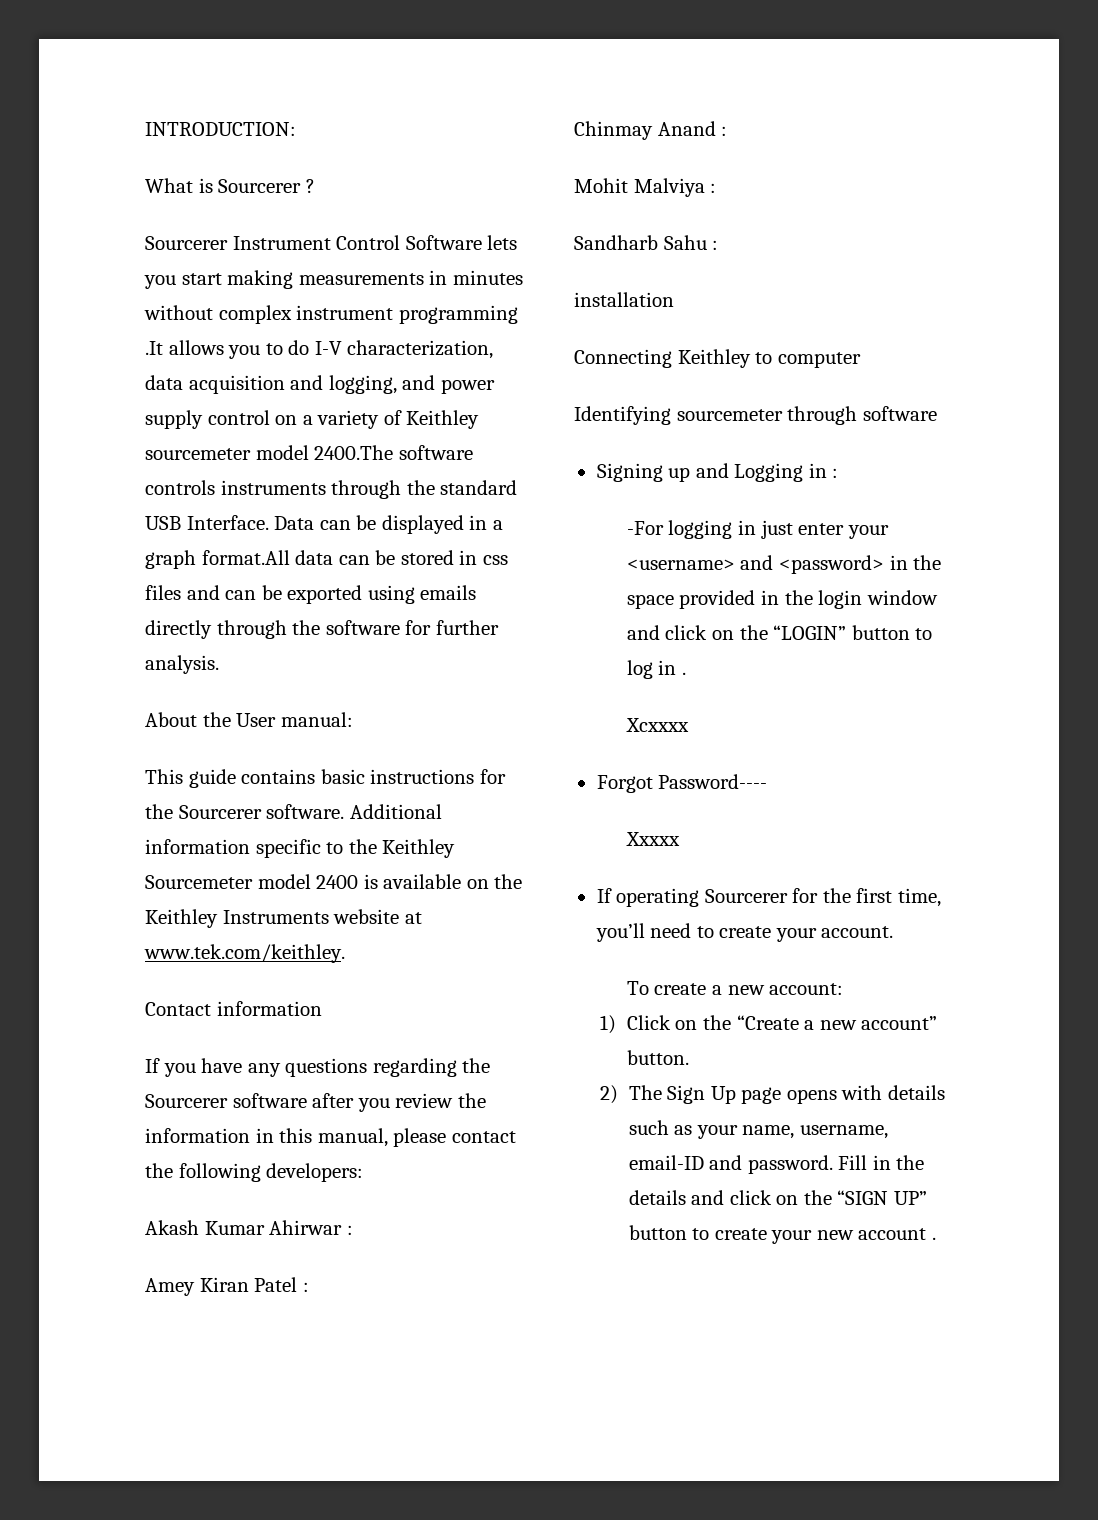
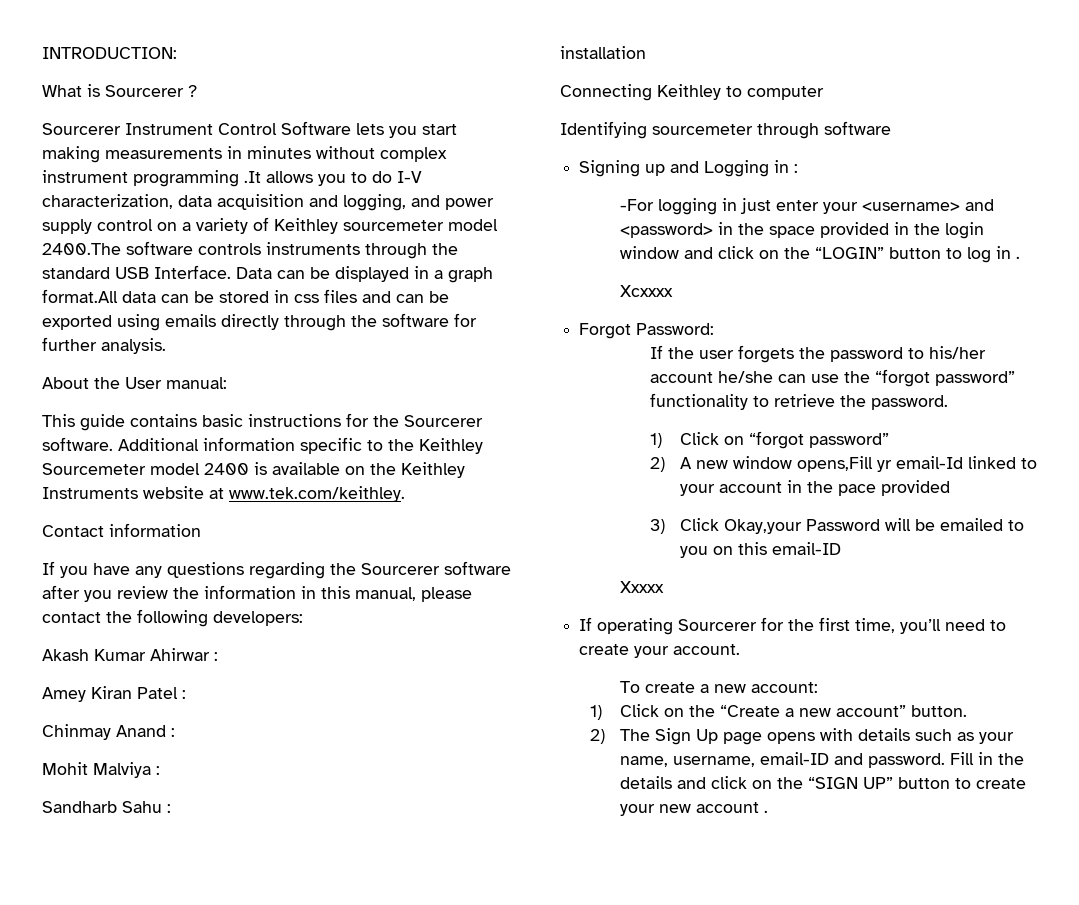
[658,774,768,789] Password---- -> [636,323,715,335] [649,345,986,363] [649,369,1015,387] [649,393,948,410] [649,431,889,449] [649,456,1037,472] [679,480,950,496] [649,518,1024,534] [679,542,841,558] Password: // If the user forgets the password to his/her account he/she can use the “forgot password” functionality to retrieve the password. // 1) Click on “forgot password” // 2) A new window opens,Fill yr email-Id linked to your account in the pace provided // 3) Click Okay,your Password will be emailed to you on this email-ID

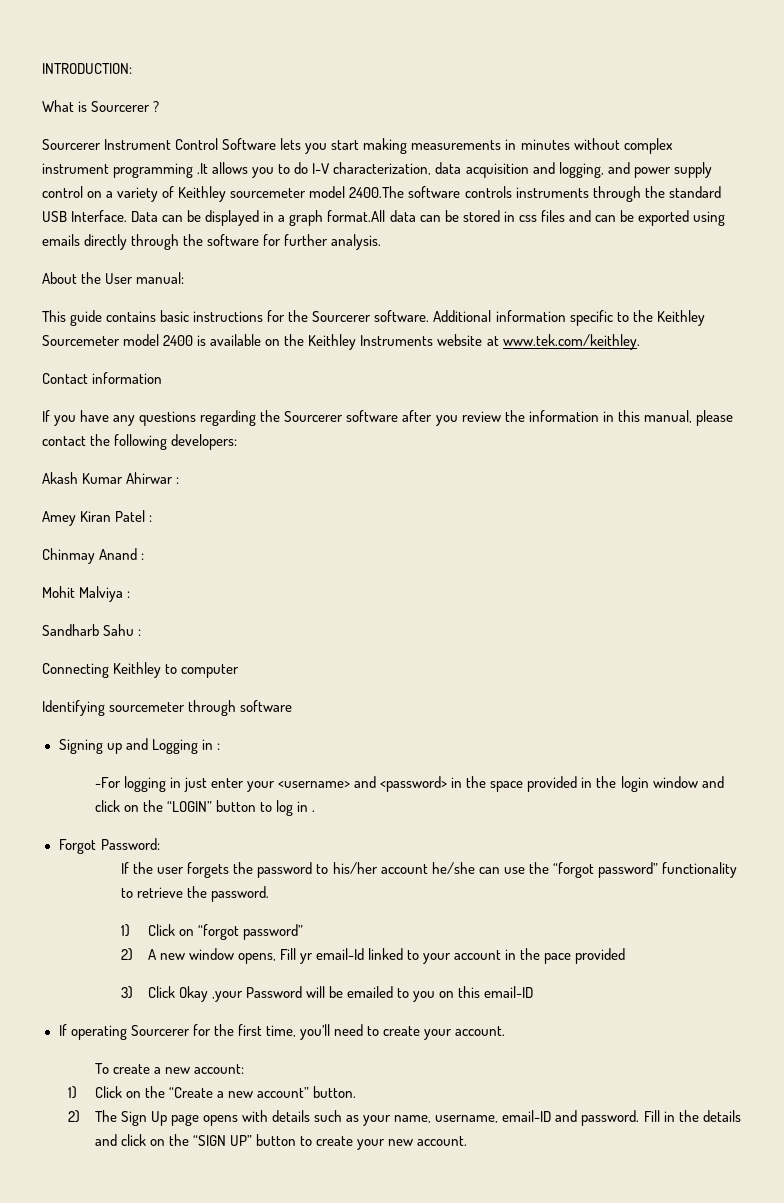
[560,46,646,59] // installation -> (142, 632) none
[619,285,673,297] // Xcxxxx -> (316, 811) none
[796,456,873,472] opens,Fill -> [237,948,296,964] opens, Fill
[723,519,802,534] Okay,your -> [178,986,243,1002] Okay ,your
[619,581,664,593] // Xxxxx -> (534, 992) none
[695,802,768,813] account . -> [417,1136,468,1146] account.

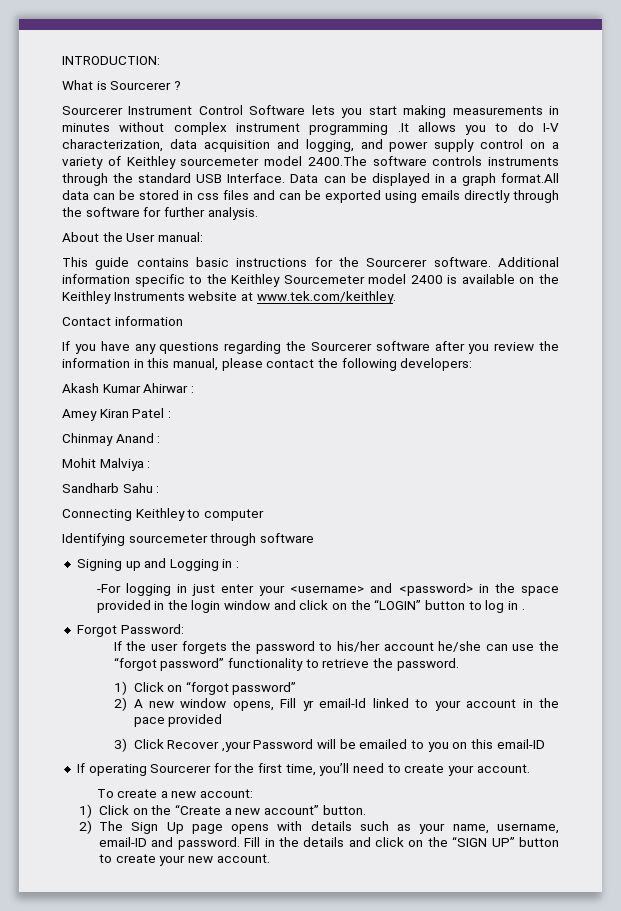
[178,986,208,1002] Okay -> [167,740,220,749] Recover

